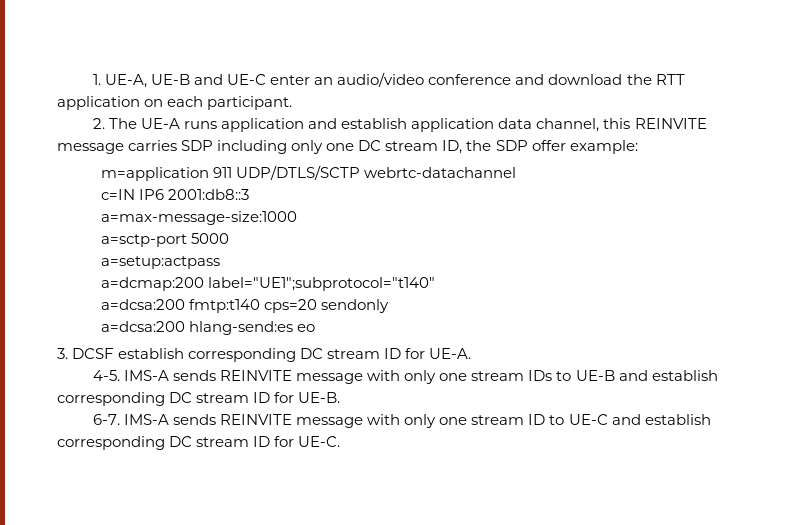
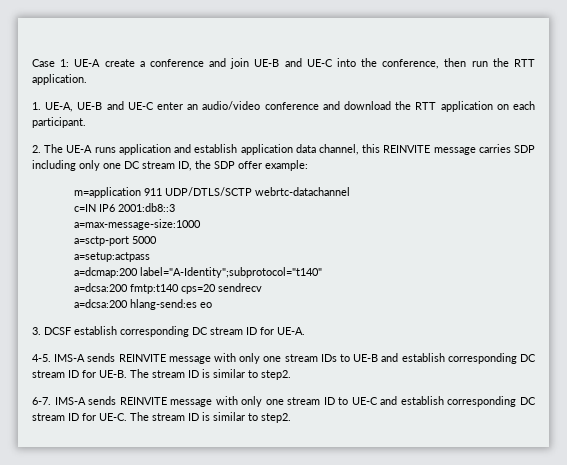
(92, 79) none -> [32,58,536,69] [32,74,87,85] Case 1: UE-A create a conference and join UE-B and UE-C into the conference, then run the RTT application. //
[207,277,435,291] label="UE1";subprotocol="t140" -> [140,267,323,278] label="A-Identity";subprotocol="t140"
[320,299,389,313] sendonly -> [218,283,263,292] sendrecv
(341, 397) none -> [130,369,291,380] The stream ID is similar to step2.
(341, 441) none -> [130,412,291,423] The stream ID is similar to step2.

